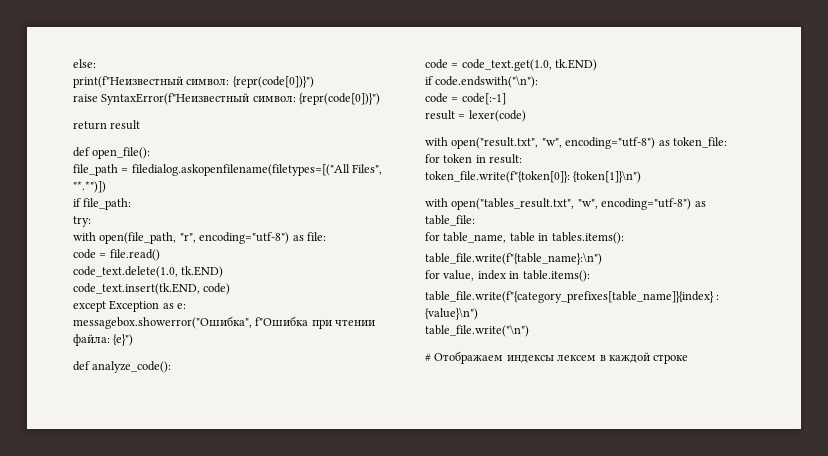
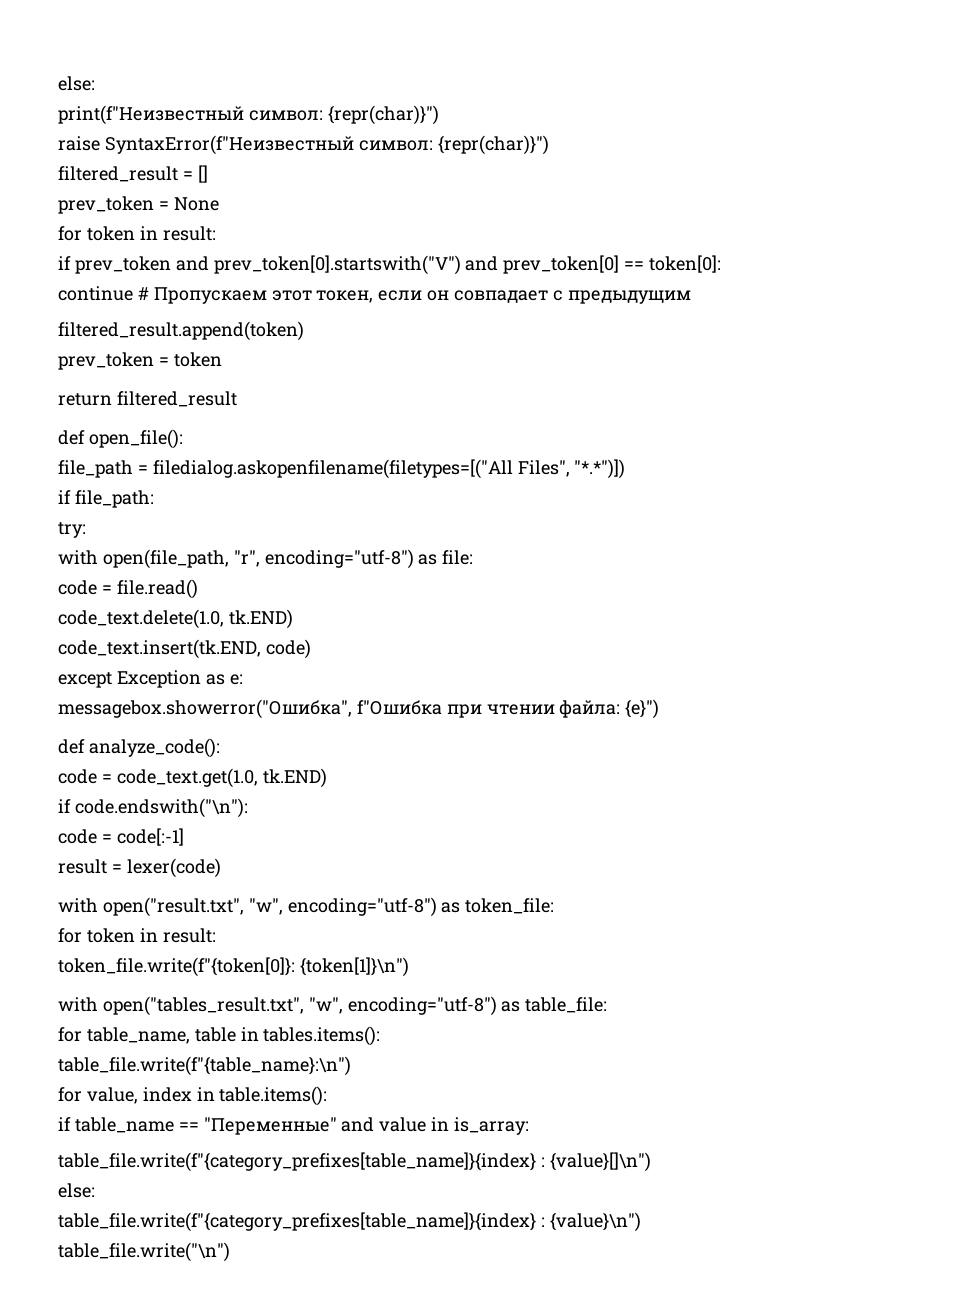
[232,76,314,88] {repr(code[0])}") -> [327,105,439,125] {repr(char)}")
[299,93,381,105] {repr(code[0])}") -> [437,135,549,155] [58,165,208,183] [58,196,219,214] [58,226,216,241] [58,255,722,275] [58,286,691,304] [58,321,304,341] [58,352,222,370] {repr(char)}") // filtered_result = [] // prev_token = None // for token in result: // if prev_token and prev_token[0].startswith("V") and prev_token[0] == token[0]: // continue # Пропускаем этот токен, если он совпадает с предыдущим // filtered_result.append(token) // prev_token = token
[110,120,141,130] result -> [116,391,237,407] filtered_result
[425,291,720,303] [425,307,478,320] [425,324,529,337] [425,351,689,364] table_file.write(f"{category_prefixes[table_name]}{index} : {value}\n") // table_file.write("\n") // # Отображаем индексы лексем в каждой строке -> [58,1117,530,1135] [58,1152,651,1172] [58,1183,95,1198] [58,1212,641,1232] [58,1242,230,1262] if table_name == "Переменные" and value in is_array: // table_file.write(f"{category_prefixes[table_name]}{index} : {value}[]\n") // else: // table_file.write(f"{category_prefixes[table_name]}{index} : {value}\n") // table_file.write("\n")

